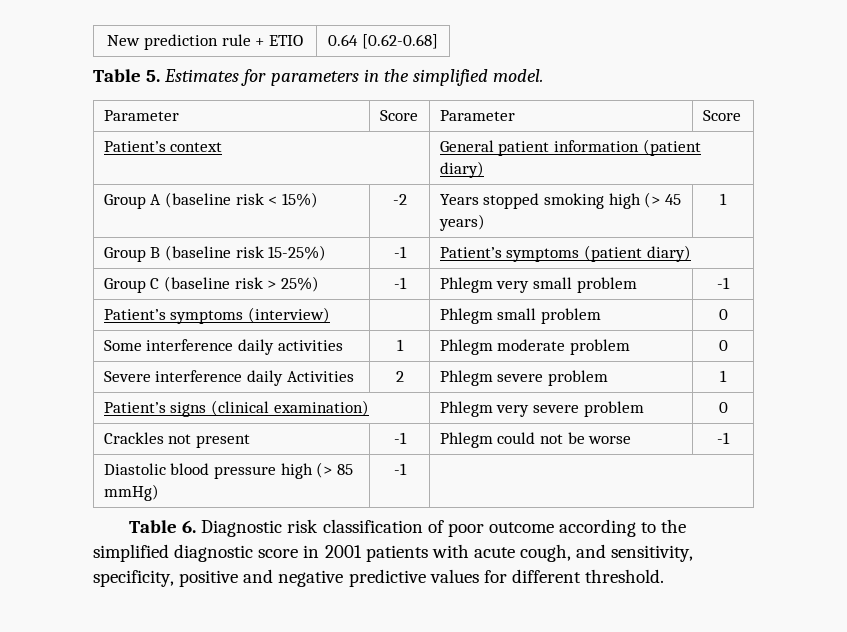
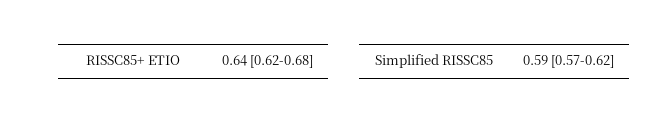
[107,34,265,50] New prediction rule + -> [85,55,145,65] RISSC85+
[93,69,544,86] [103,110,179,121] [379,110,418,121] [439,110,515,121] [702,110,741,121] [103,141,223,152] [439,139,701,156] [439,161,484,178] [103,192,318,209] [392,194,407,205] [439,192,681,209] [438,214,485,231] [720,193,727,205] [103,245,327,262] [393,246,407,258] [439,245,691,262] [103,276,319,293] [393,277,407,289] [439,277,637,293] [717,277,730,289] [103,307,330,324] [439,308,601,324] [718,309,728,320] [103,339,343,355] [396,339,404,351] [439,339,630,355] [718,340,728,351] [103,370,354,386] [395,371,404,382] [439,370,608,386] [720,370,727,382] [103,400,369,417] [439,401,644,417] [718,402,728,413] [103,432,250,448] [393,432,407,444] [439,432,632,448] [717,432,730,444] [103,462,353,479] [103,484,159,501] [393,463,407,475] [129,519,687,537] [93,544,694,562] [93,569,665,587] // Table 5. Estimates for parameters in the simplified model. // Parameter | Score | Parameter | Score // Patient’s context | General patient information (patient diary) // Group A (baseline risk < 15%) | -2 | Years stopped smoking high (> 45 years) | 1 // Group B (baseline risk 15-25%) | -1 | Patient’s symptoms (patient diary) // Group C (baseline risk > 25%) | -1 | Phlegm very small problem | -1 // Patient’s symptoms (interview) | | Phlegm small problem | 0 // Some interference daily activities | 1 | Phlegm moderate problem | 0 // Severe interference daily Activities | 2 | Phlegm severe problem | 1 // Patient’s signs (clinical examination) | Phlegm very severe problem | 0 // Crackles not present | -1 | Phlegm could not be worse | -1 // Diastolic blood pressure high (> 85 mmHg) | -1 | // Table 6. Diagnostic risk classification of poor outcome according to the simplified diagnostic score in 2001 patients with acute cough, and sensitivity, specificity, positive and negative predictive values for different threshold. -> [374,54,494,68] [522,55,615,68] // Simplified RISSC85 | 0.59 [0.57-0.62]

